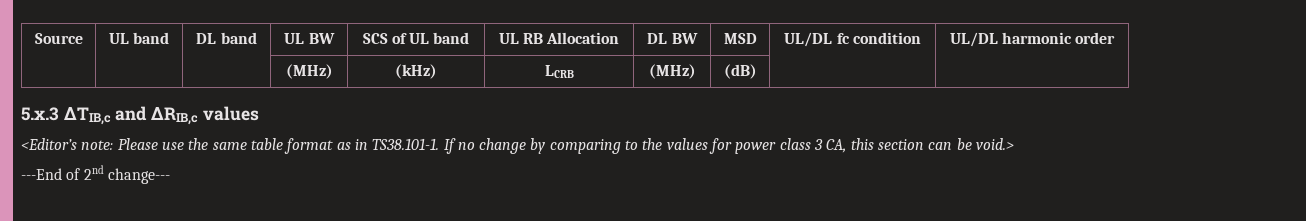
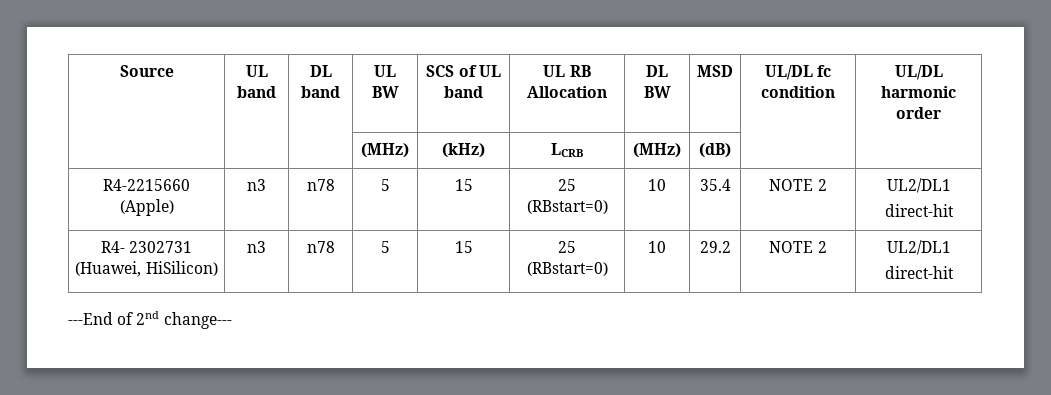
[21,106,259,125] [21,138,1014,154] // 5.x.3 ∆TIB,c and ∆RIB,c values // <Editor’s note: Please use the same table format as in TS38.101-1. If no change by comparing to the values for power class 3 CA, this section can be void.> -> [103,179,190,191] [119,199,174,216] [247,179,266,191] [306,179,335,191] [380,179,390,191] [454,179,473,191] [558,179,576,191] [526,200,608,214] [648,179,666,191] [699,179,731,191] [769,179,827,191] [886,178,951,193] [884,204,954,217] [100,241,193,253] [75,261,218,277] [247,241,266,253] [306,241,335,253] [380,241,390,253] [454,241,473,253] [558,241,576,253] [526,262,608,276] [648,241,666,253] [699,241,731,253] [769,241,827,253] [886,240,951,255] [884,266,954,279] // R4-2215660 (Apple) | n3 | n78 | 5 | 15 | 25 (RBstart=0) | 10 | 35.4 | NOTE 2 | UL2/DL1 // direct-hit // R4- 2302731 (Huawei, HiSilicon) | n3 | n78 | 5 | 15 | 25 (RBstart=0) | 10 | 29.2 | NOTE 2 | UL2/DL1 // direct-hit

